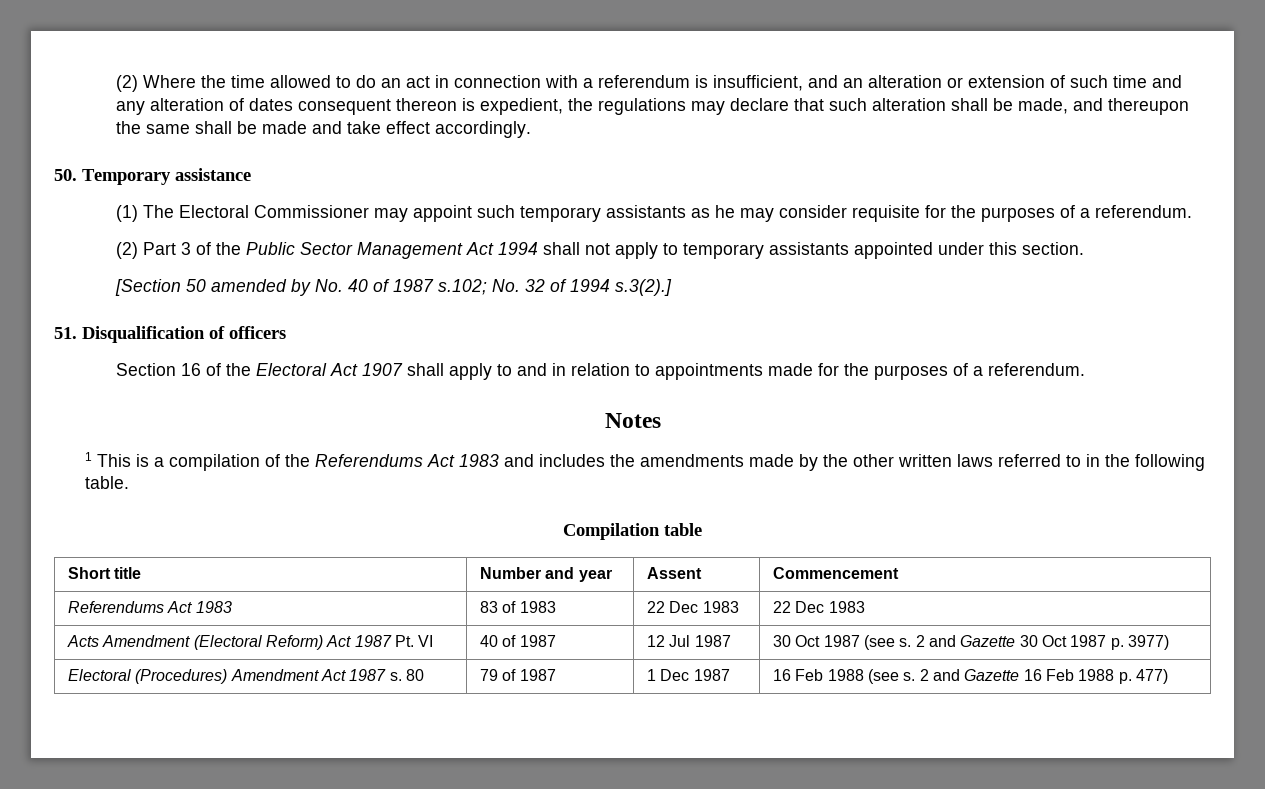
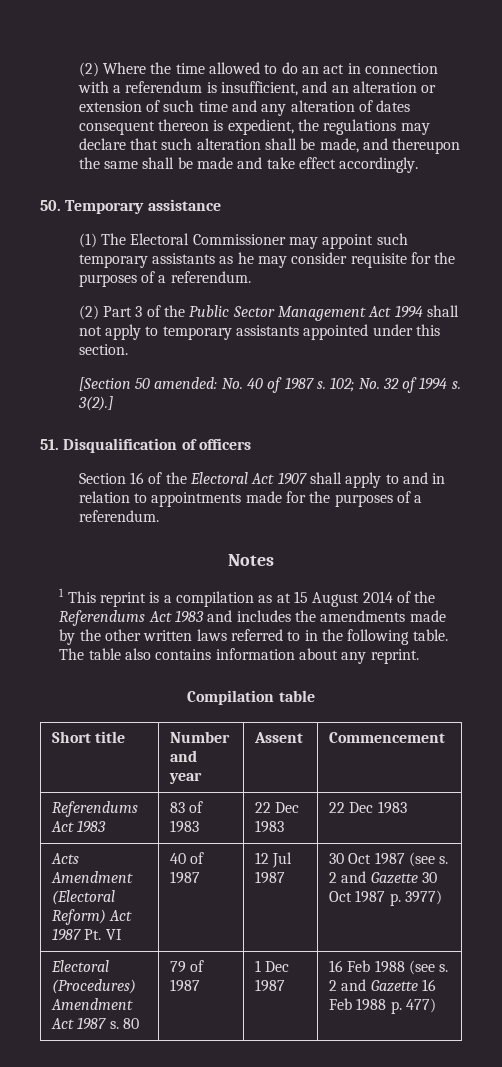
[210,279,311,296] amended by -> [154,377,218,389] amended:
[437,279,487,295] s.102; -> [316,377,355,392] s. 102;
[614,279,672,296] s.3(2).] -> [451,381,461,389] [77,396,113,411] s. 3(2).]
(131, 460) none -> [99,592,146,607] reprint
(260, 462) none -> [258,591,393,607] as at 15 August 2014
(129, 482) none -> [59,648,419,664] The table also contains information about any reprint.

